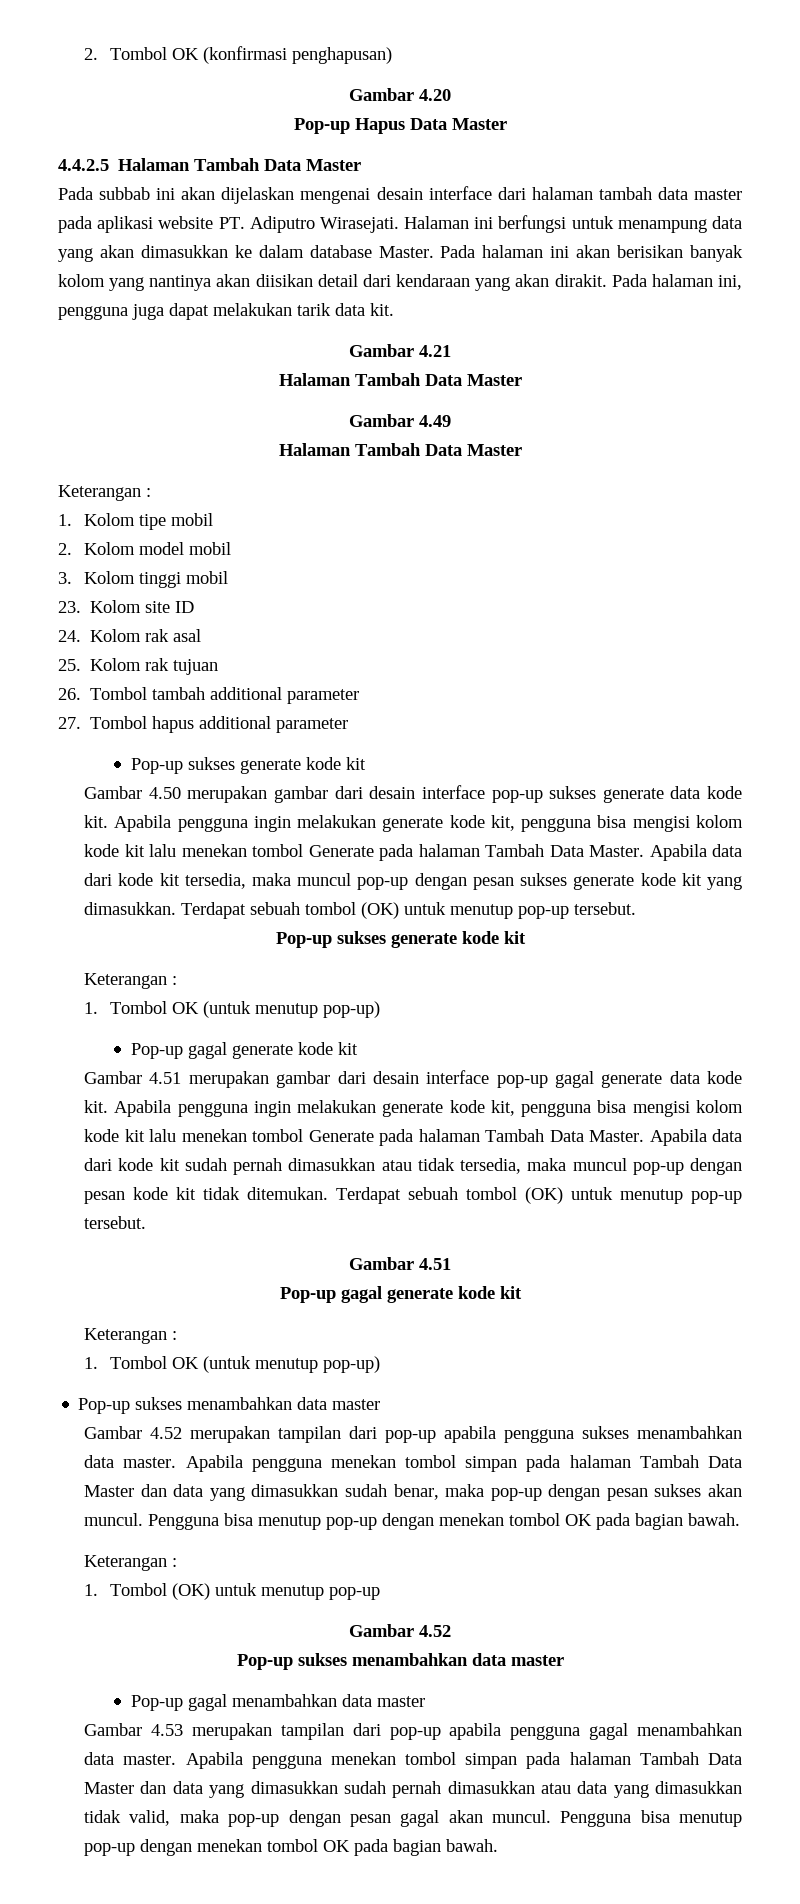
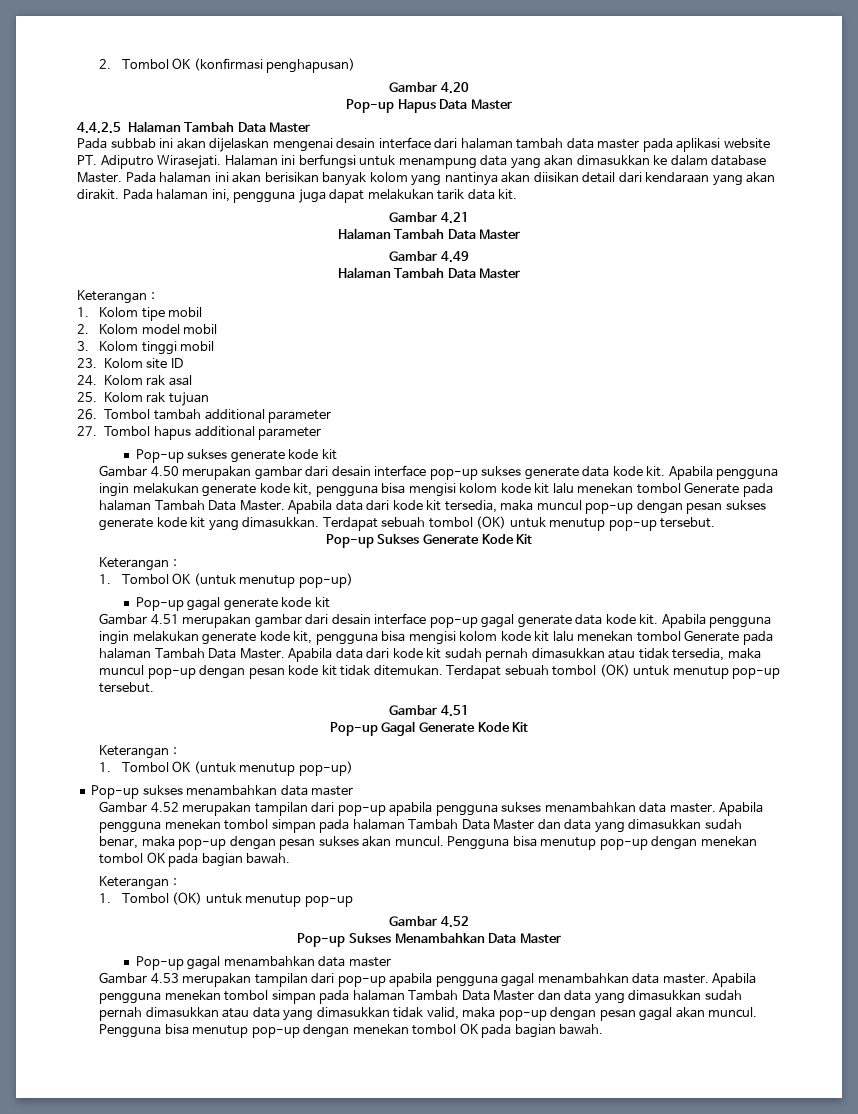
[336,931,526,948] sukses generate kode kit -> [377,534,533,544] Sukses Generate Kode Kit
[340,1286,522,1303] gagal generate kode kit -> [381,721,529,736] Gagal Generate Kode Kit
[297,1653,564,1666] sukses menambahkan data master -> [348,933,561,943] Sukses Menambahkan Data Master

